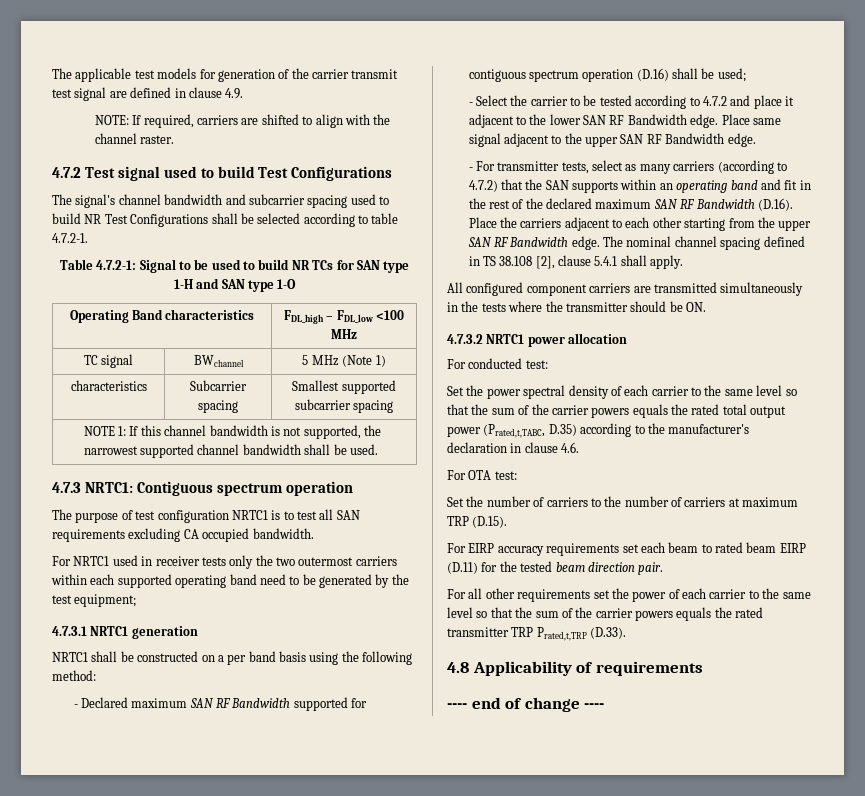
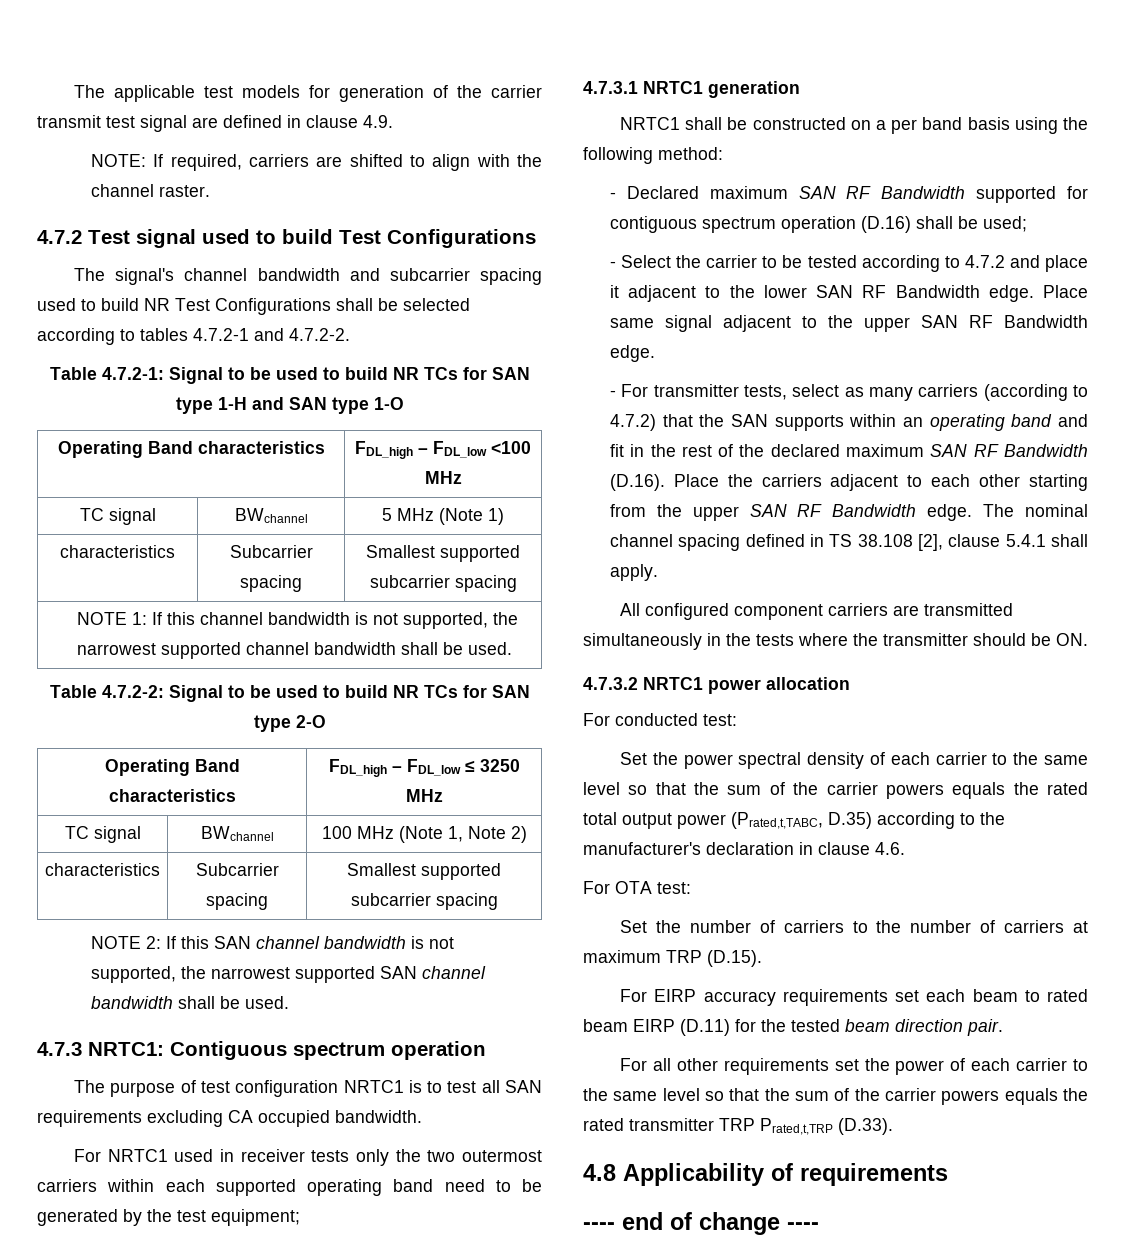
[371,213,399,224] [52,233,88,243] table 4.7.2-1. -> [140,328,350,341] tables 4.7.2-1 and 4.7.2-2.
(378, 449) none -> [49,685,530,702] [253,715,326,732] [104,759,240,776] [108,789,236,802] [328,759,520,777] [405,789,443,802] [64,826,141,843] [200,826,274,841] [321,826,527,843] [45,863,160,876] [195,863,279,876] [206,893,268,910] [347,863,501,880] [350,893,498,910] [90,936,454,949] [90,966,486,983] [90,996,289,1009] // Table 4.7.2-2: Signal to be used to build NR TCs for SAN type 2-O // Operating Band characteristics | FDL_high – FDL_low ≤ 3250 MHz // TC signal | BWchannel | 100 MHz (Note 1, Note 2) // characteristics | Subcarrier spacing | Smallest supported subcarrier spacing // NOTE 2: If this SAN channel bandwidth is not supported, the narrowest supported SAN channel bandwidth shall be used.

